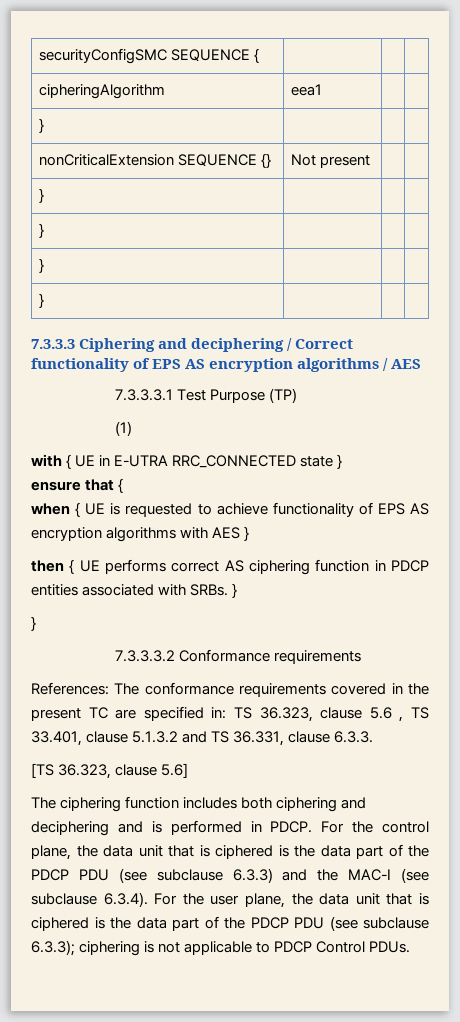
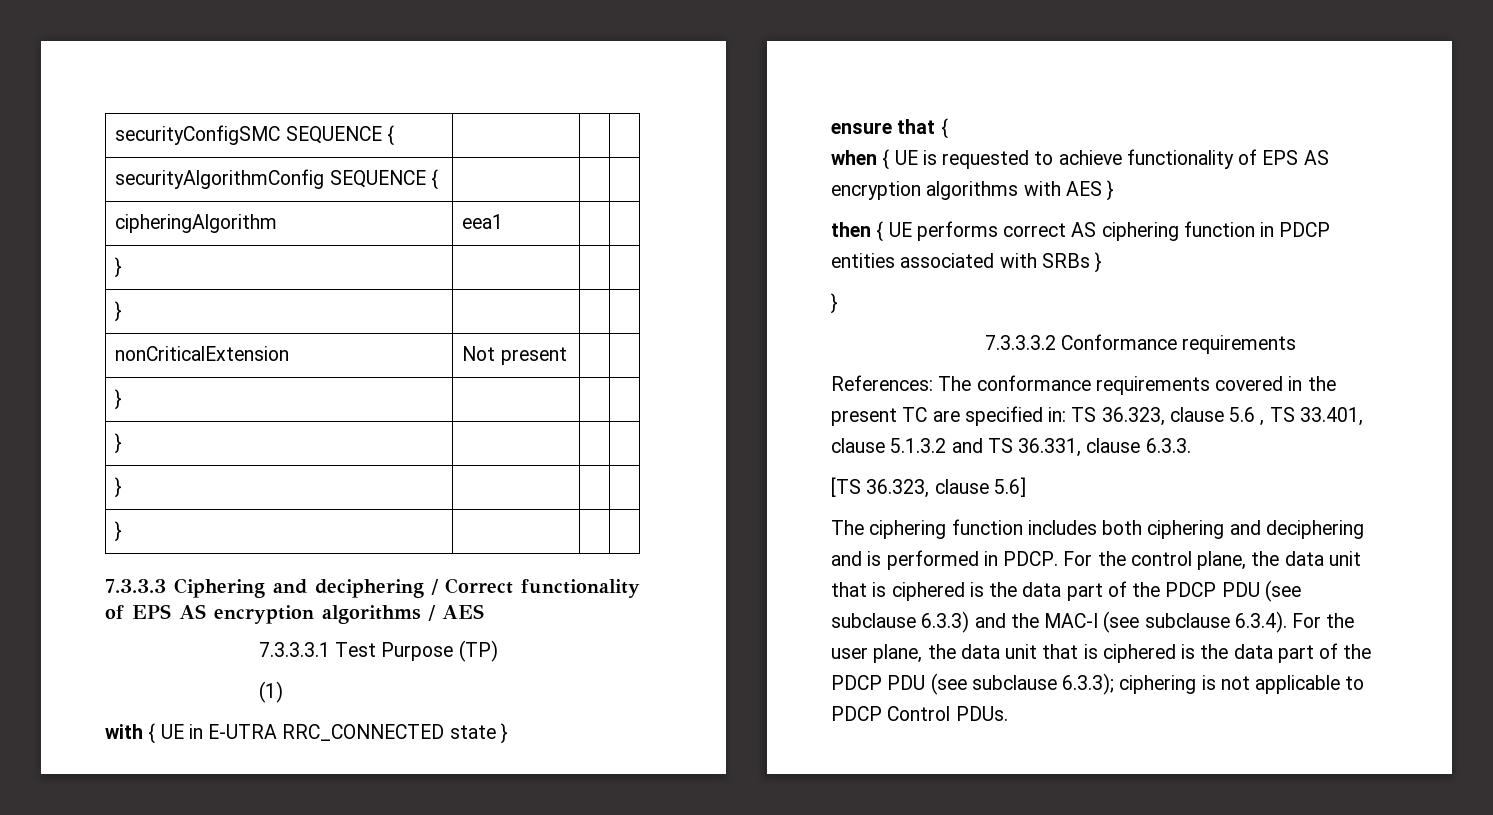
(259, 55) none -> [115,169,438,190] // securityAlgorithmConfig SEQUENCE { | | |
(44, 125) none -> [115,301,123,322] // } | | |
[177,153,271,168] SEQUENCE {} -> (290, 353) none
[190,584,229,596] SRBs. -> [1041,253,1090,268] SRBs

